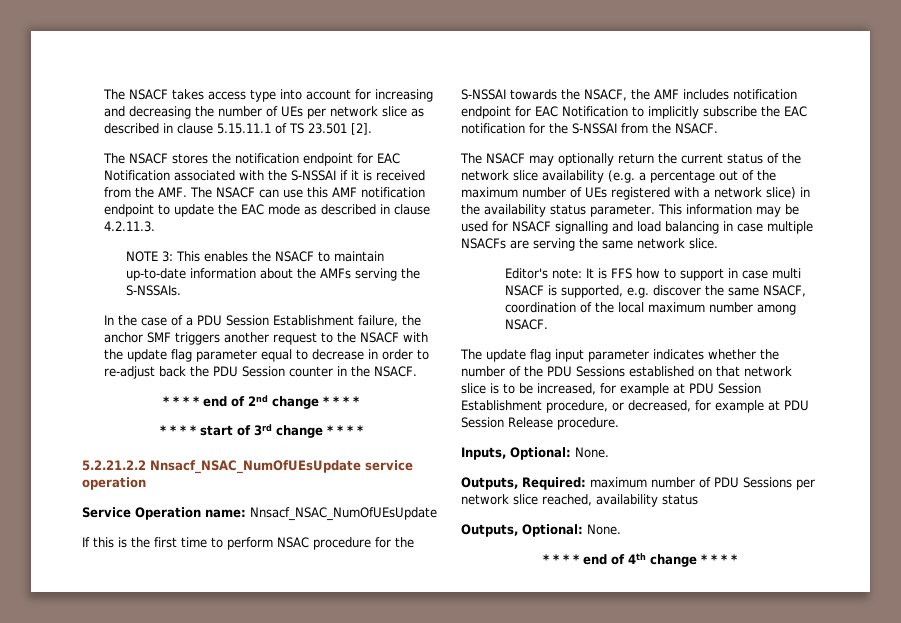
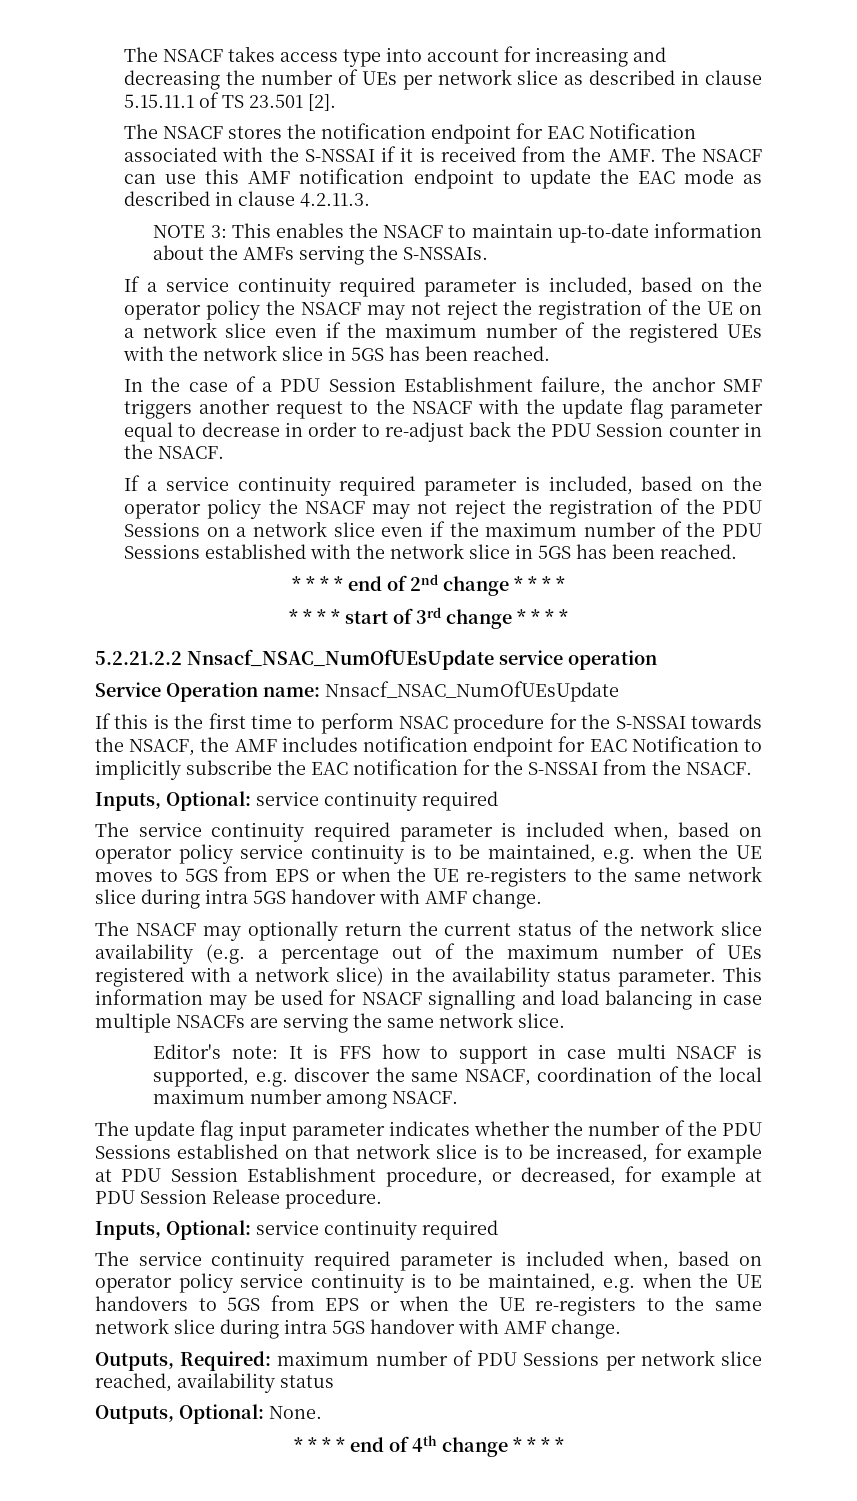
(181, 290) none -> [124,276,763,297] [124,299,763,320] [124,322,763,343] [123,345,551,361] // If a service continuity required parameter is included, based on the operator policy the NSACF may not reject the registration of the UE on a network slice even if the maximum number of the registered UEs with the network slice in 5GS has been reached.
(417, 371) none -> [124,475,763,496] [124,498,763,519] [124,521,763,537] [124,543,738,559] // If a service continuity required parameter is included, based on the operator policy the NSACF may not reject the registration of the PDU Sessions on a network slice even if the maximum number of the PDU Sessions established with the network slice in 5GS has been reached.
(718, 128) none -> [95,791,498,811] [95,822,762,842] [95,844,762,864] [95,866,762,887] [95,889,542,909] // Inputs, Optional: service continuity required // The service continuity required parameter is included when, based on operator policy service continuity is to be maintained, e.g. when the UE moves to 5GS from EPS or when the UE re-registers to the same network slice during intra 5GS handover with AMF change.
[575,447,609,458] None. -> [256,1220,498,1240] [95,1251,762,1271] [95,1273,762,1293] [95,1295,763,1316] [95,1318,621,1339] service continuity required // The service continuity required parameter is included when, based on operator policy service continuity is to be maintained, e.g. when the UE handovers to 5GS from EPS or when the UE re-registers to the same network slice during intra 5GS handover with AMF change.

